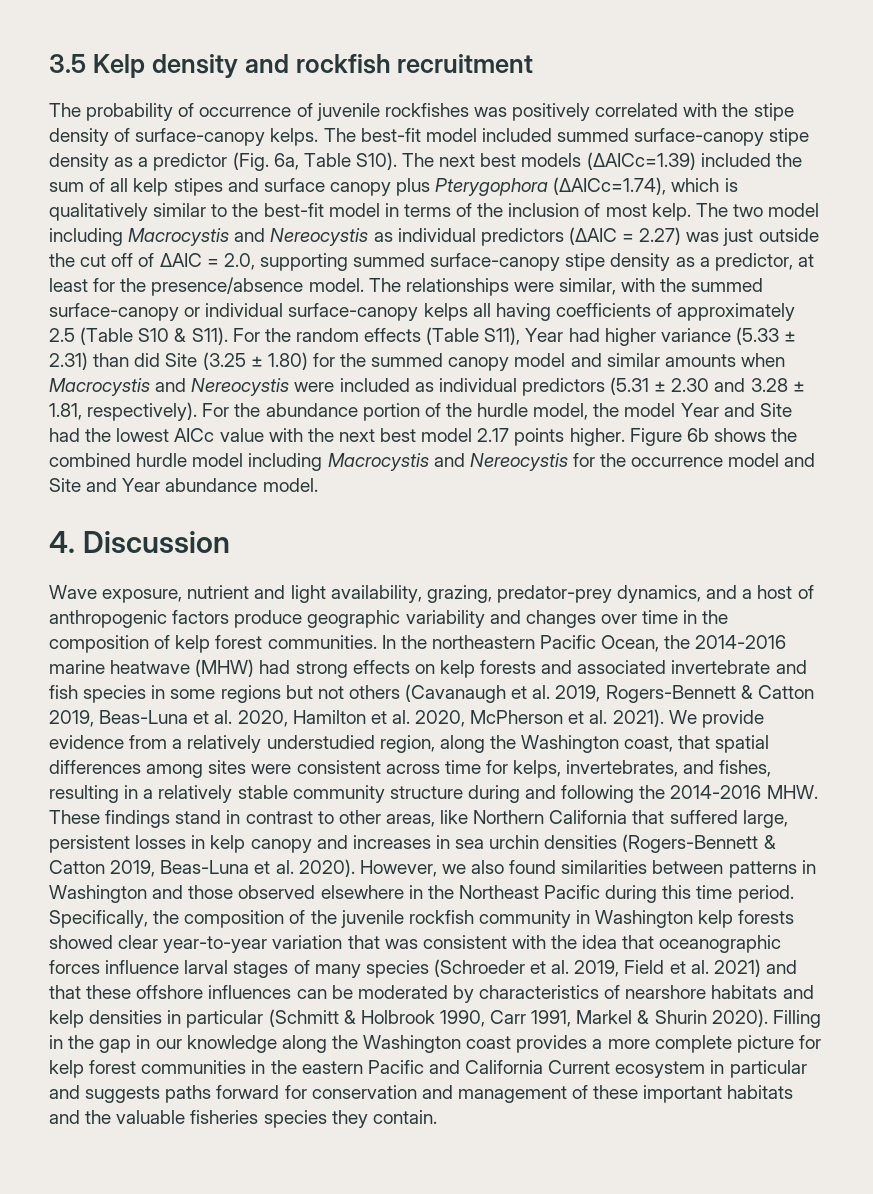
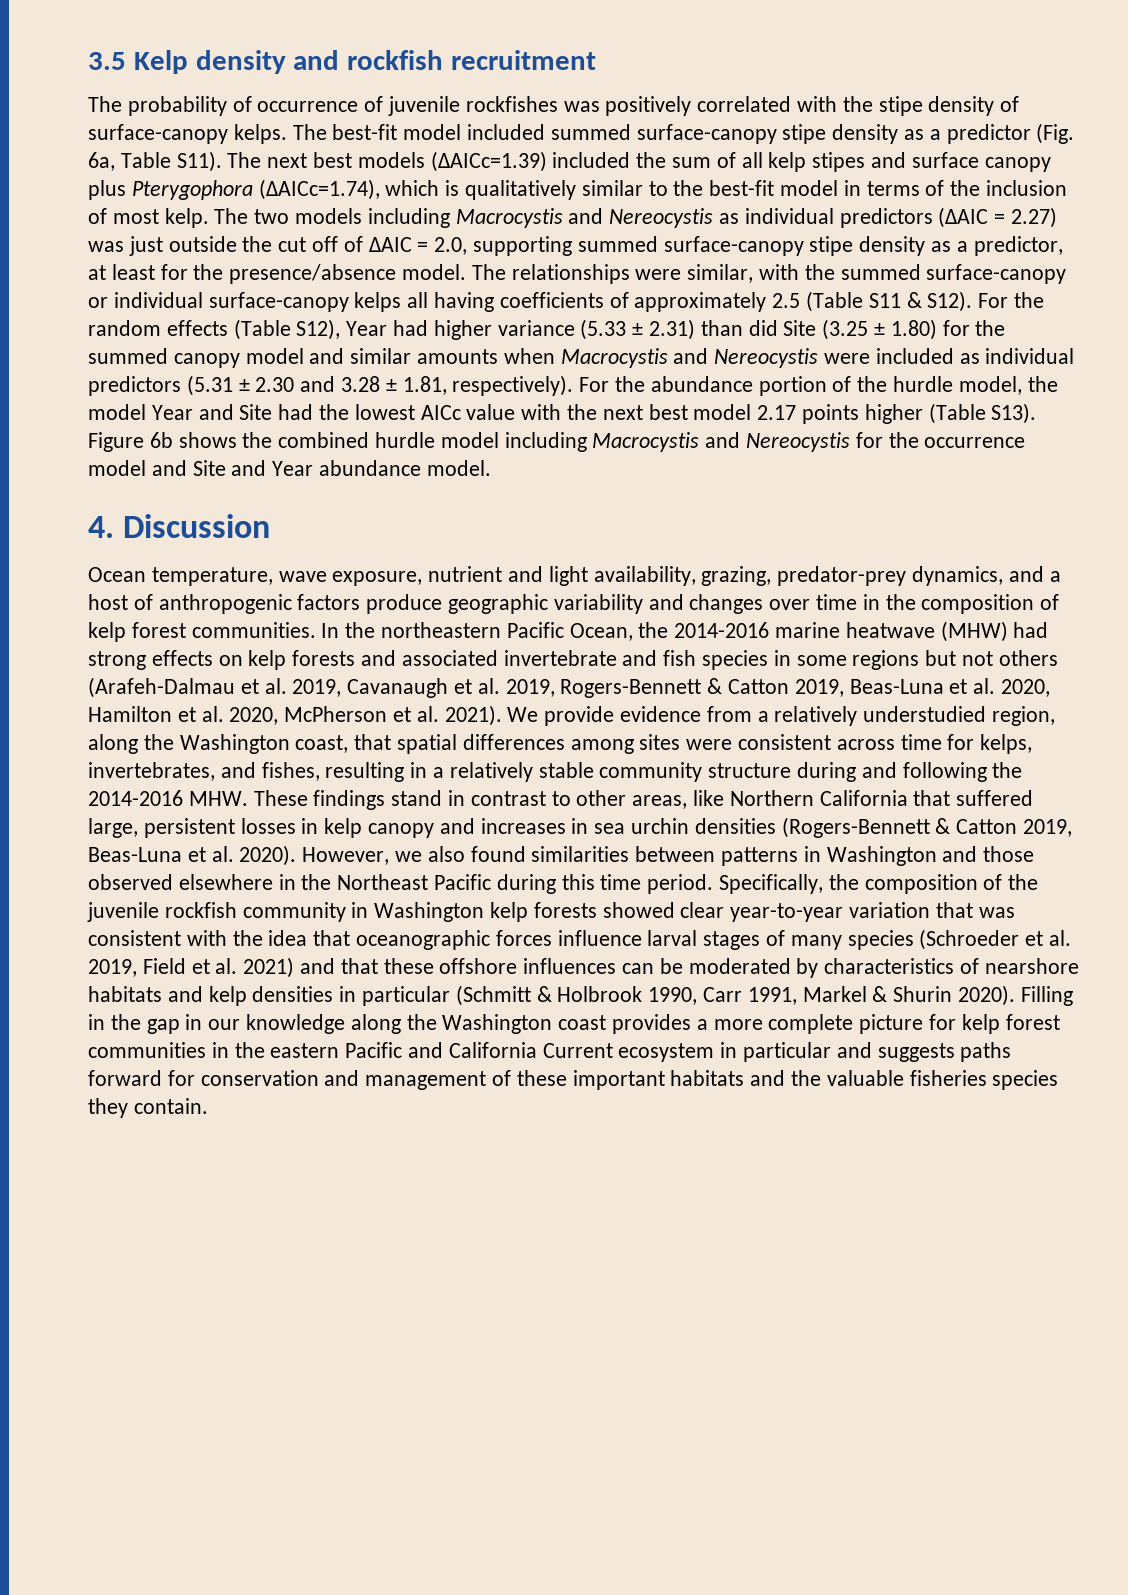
[355,152,397,170] S10). -> [176,151,222,172] S11).
[768,203,820,217] model -> [295,208,363,224] models
[138,327,228,345] S10 & S11). -> [868,291,973,312] S11 & S12).
[484,327,521,345] S11), -> [296,319,341,340] S12),
[569,428,625,446] higher. -> [864,403,1037,424] higher (Table S13).
[49,585,97,599] Wave -> [88,567,327,586] Ocean temperature, wave
[405,684,507,703] (Cavanaugh -> [88,677,449,698] (Arafeh-Dalmau et al. 2019, Cavanaugh

